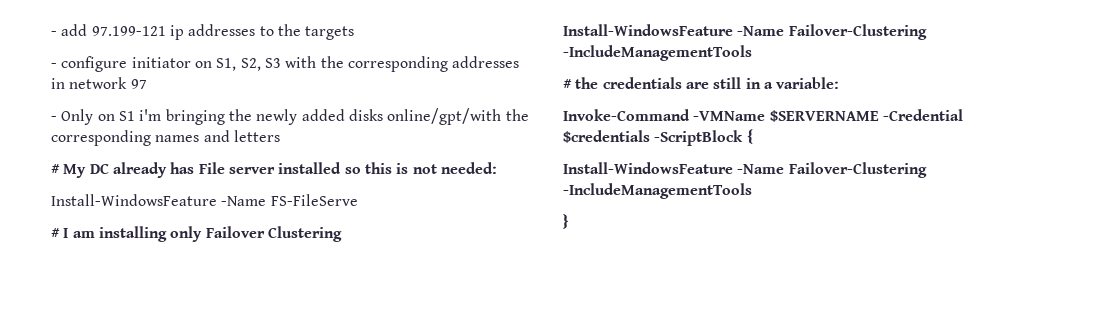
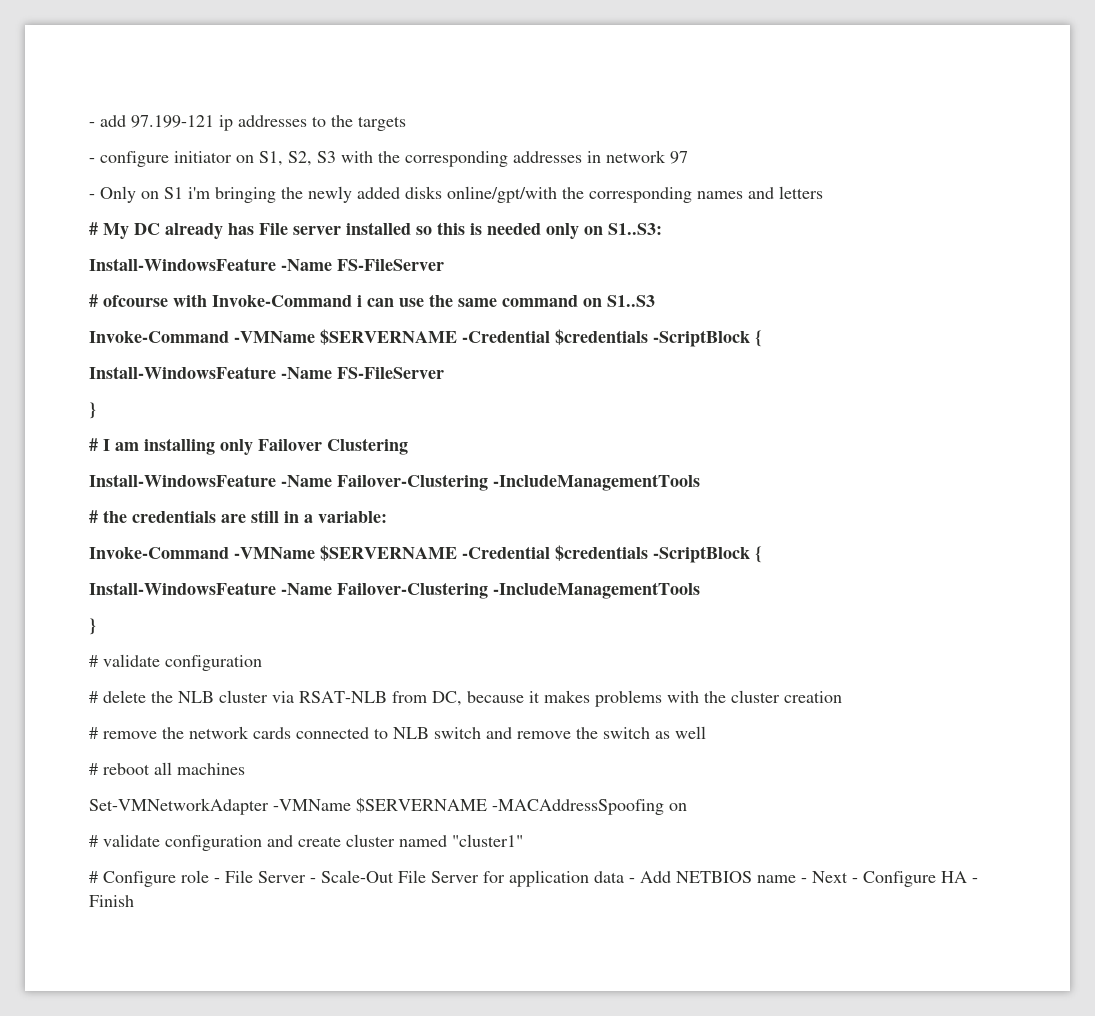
[412,162,497,174] [51,194,358,206] not needed: // Install-WindowsFeature -Name FS-FileServe -> [487,223,662,239] [89,258,444,271] [89,294,655,307] [89,329,762,347] [89,366,444,379] [89,402,96,419] needed only on S1..S3: // Install-WindowsFeature -Name FS-FileServer // # ofcourse with Invoke-Command i can use the same command on S1..S3 // Invoke-Command -VMName $SERVERNAME -Credential $credentials -ScriptBlock { // Install-WindowsFeature -Name FS-FileServer // }
(569, 221) none -> [89,654,262,671] [89,690,842,707] [89,726,706,739] [89,762,245,775] [89,797,687,815] [89,834,523,851] [89,870,978,887] [89,895,134,907] // # validate configuration // # delete the NLB cluster via RSAT-NLB from DC, because it makes problems with the cluster creation // # remove the network cards connected to NLB switch and remove the switch as well // # reboot all machines // Set-VMNetworkAdapter -VMName $SERVERNAME -MACAddressSpoofing on // # validate configuration and create cluster named "cluster1" // # Configure role - File Server - Scale-Out File Server for application data - Add NETBIOS name - Next - Configure HA - Finish

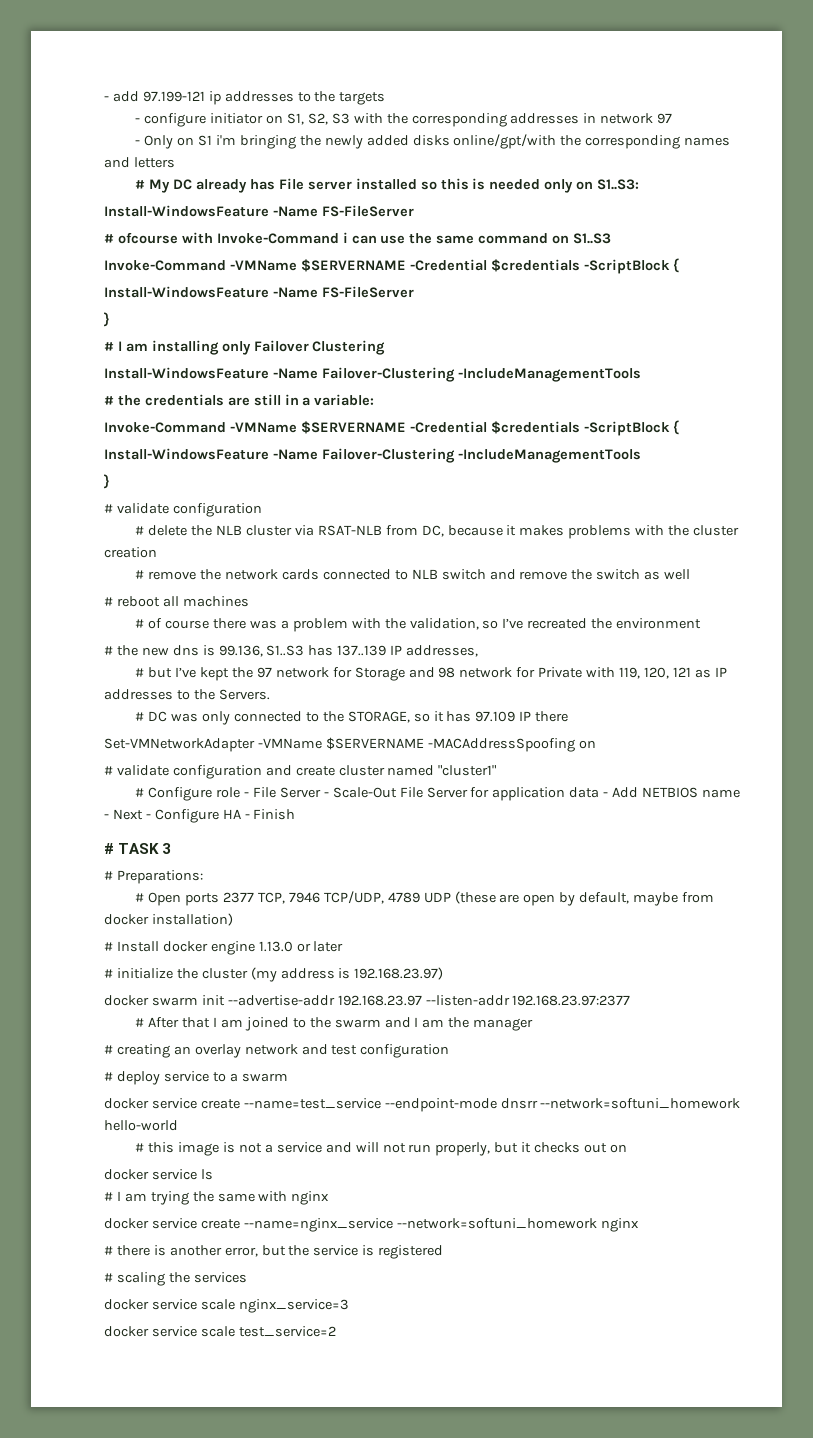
(245, 769) none -> [135,618,702,632] [104,645,479,657] [135,667,727,681] [104,689,270,700] [135,711,569,725] // # of course there was a problem with the validation, so I’ve recreated the environment // # the new dns is 99.136, S1..S3 has 137..139 IP addresses, // # but I’ve kept the 97 network for Storage and 98 network for Private with 119, 120, 121 as IP addresses to the Servers. // # DC was only connected to the STORAGE, so it has 97.109 IP there
(134, 901) none -> [104,843,172,854] [104,870,203,884] [135,891,715,906] [104,913,233,926] [104,941,344,955] [104,967,444,982] [104,995,631,1006] [135,1017,534,1031] [104,1044,450,1058] [104,1071,288,1085] [104,1098,741,1112] [104,1120,178,1131] [135,1142,627,1156] [104,1169,213,1180] [104,1191,330,1205] [104,1218,639,1232] [104,1245,444,1259] [104,1272,247,1286] [104,1299,349,1313] [104,1326,336,1337] // # TASK 3 // # Preparations: // # Open ports 2377 TCP, 7946 TCP/UDP, 4789 UDP (these are open by default, maybe from docker installation) // # Install docker engine 1.13.0 or later // # initialize the cluster (my address is 192.168.23.97) // docker swarm init --advertise-addr 192.168.23.97 --listen-addr 192.168.23.97:2377 // # After that I am joined to the swarm and I am the manager // # creating an overlay network and test configuration // # deploy service to a swarm // docker service create --name=test_service --endpoint-mode dnsrr --network=softuni_homework hello-world // # this image is not a service and will not run properly, but it checks out on // docker service ls // # I am trying the same with nginx // docker service create --name=nginx_service --network=softuni_homework nginx // # there is another error, but the service is registered // # scaling the services // docker service scale nginx_service=3 // docker service scale test_service=2

